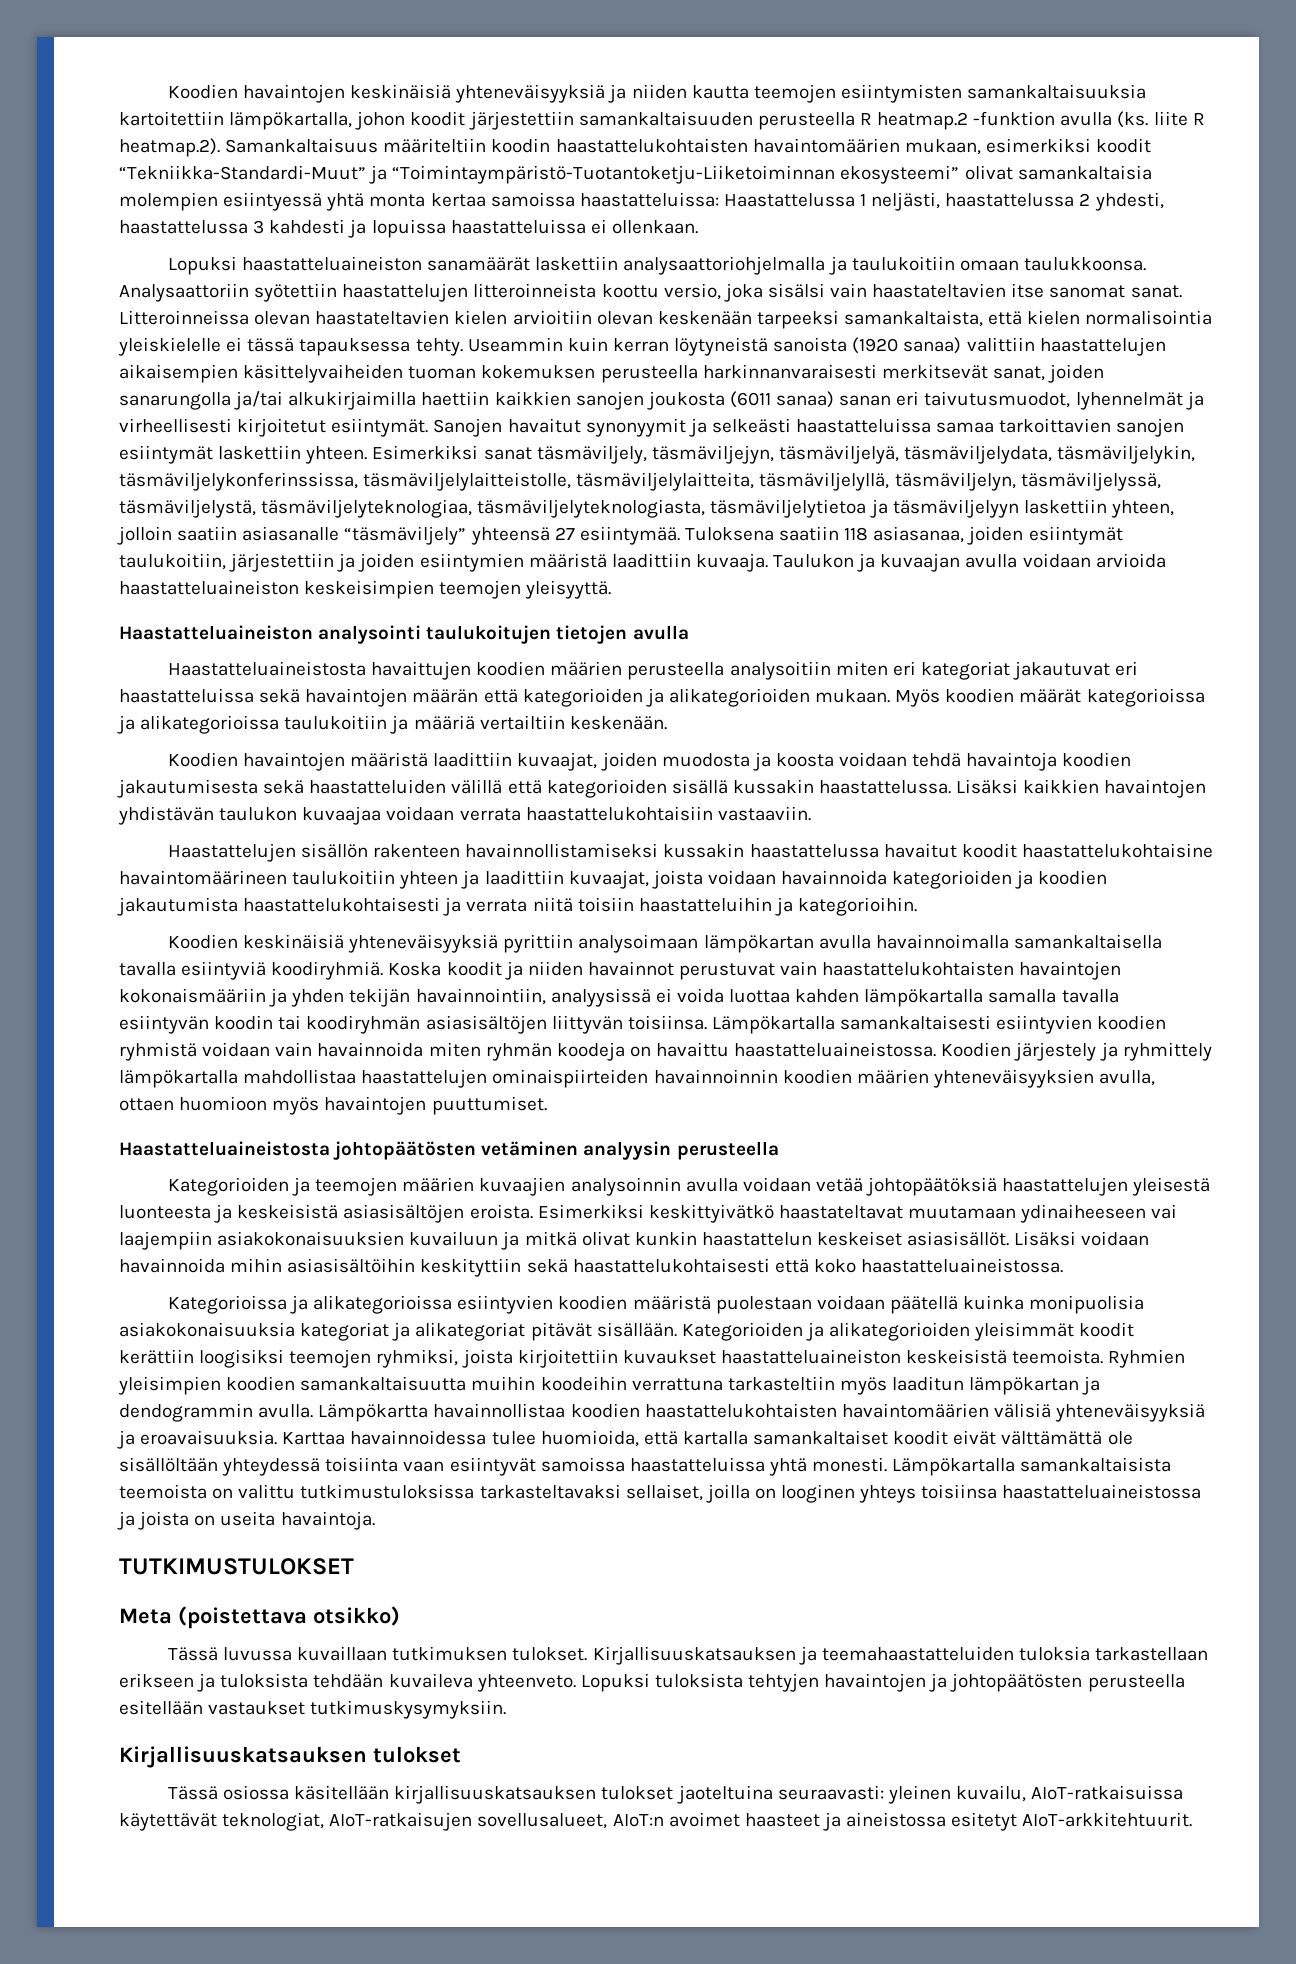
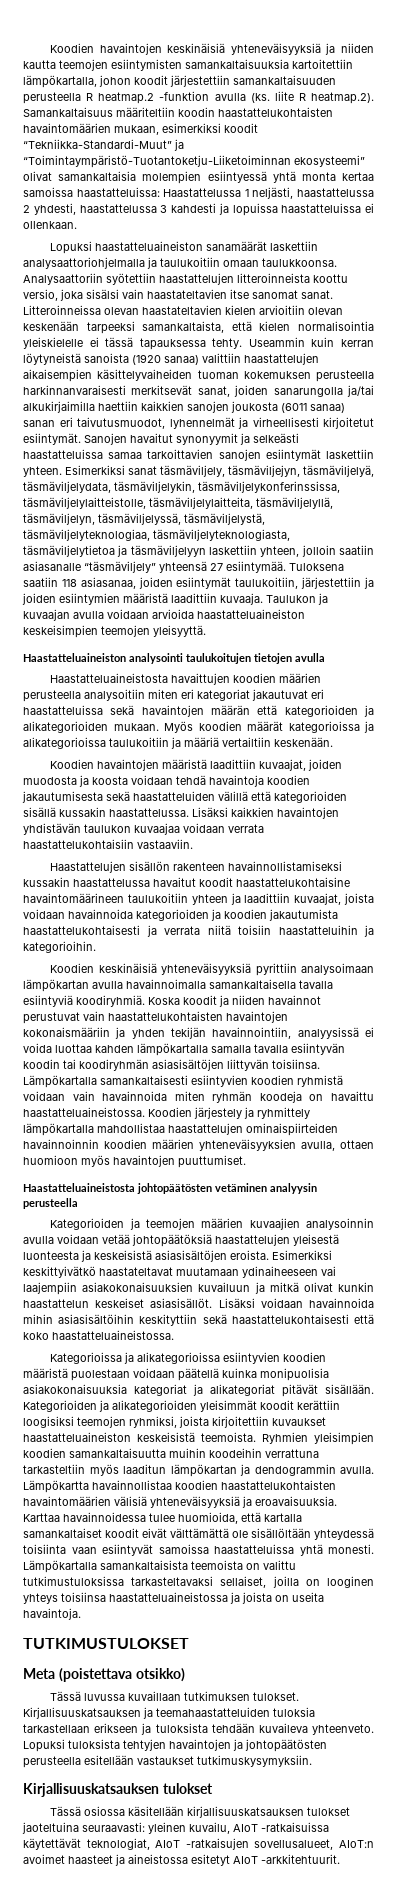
[1031,1785,1184,1800] [119,1812,473,1831] AIoT-ratkaisuissa käytettävät teknologiat, AIoT-ratkaisujen -> [233,1822,329,1832] [23,1838,249,1850] AIoT -ratkaisuissa käytettävät teknologiat, AIoT -ratkaisujen
[1022,1812,1193,1827] AIoT-arkkitehtuurit. -> [233,1854,340,1864] AIoT -arkkitehtuurit.

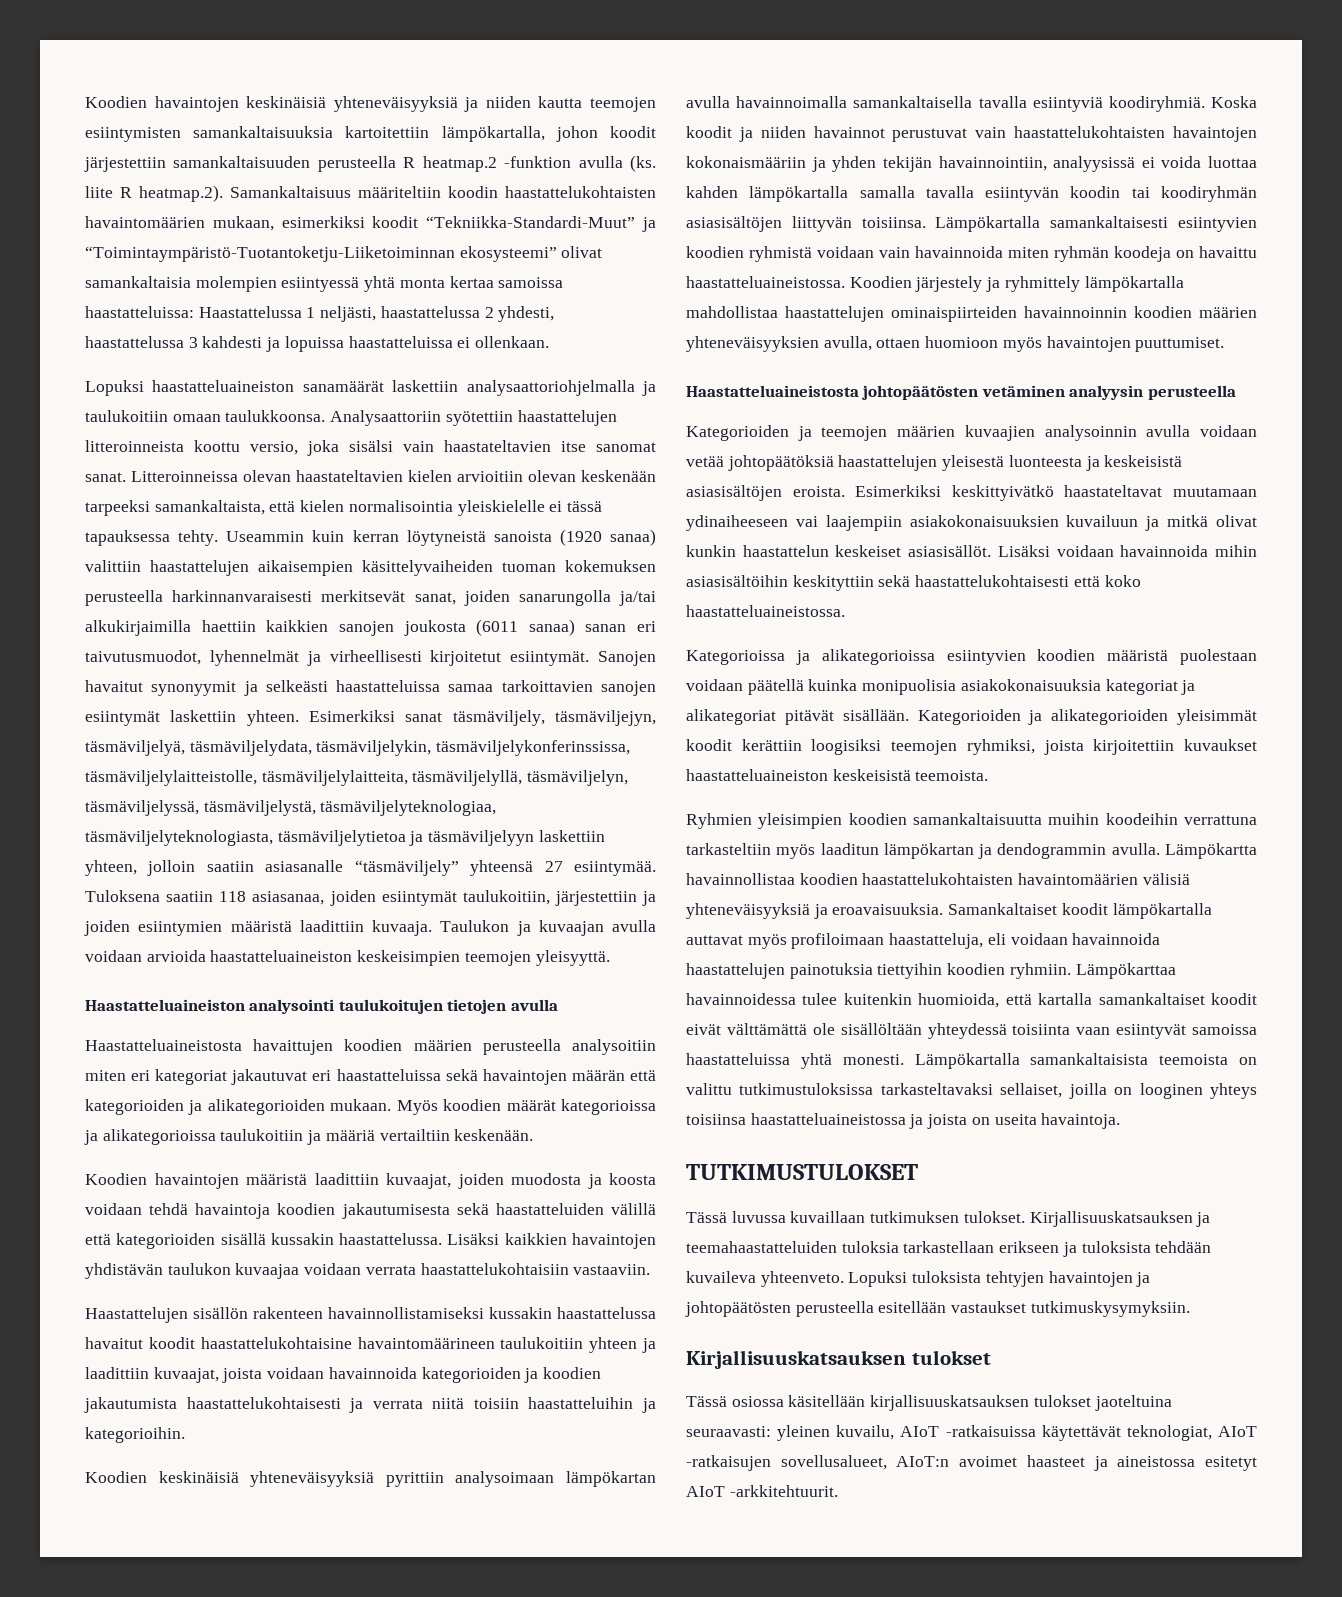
(256, 1437) none -> (989, 775) //
[23,1513,60,1522] Karttaa -> [948,903,1212,919] [686,933,1161,949] [686,963,1176,979] Samankaltaiset koodit lämpökartalla auttavat myös profiloimaan haastatteluja, eli voidaan havainnoida haastattelujen painotuksia tiettyihin koodien ryhmiin. Lämpökarttaa
(175, 1517) none -> [843,993,912,1005] kuitenkin
[23,1668,185,1682] // Meta (poistettava otsikko) -> (918, 1172) none

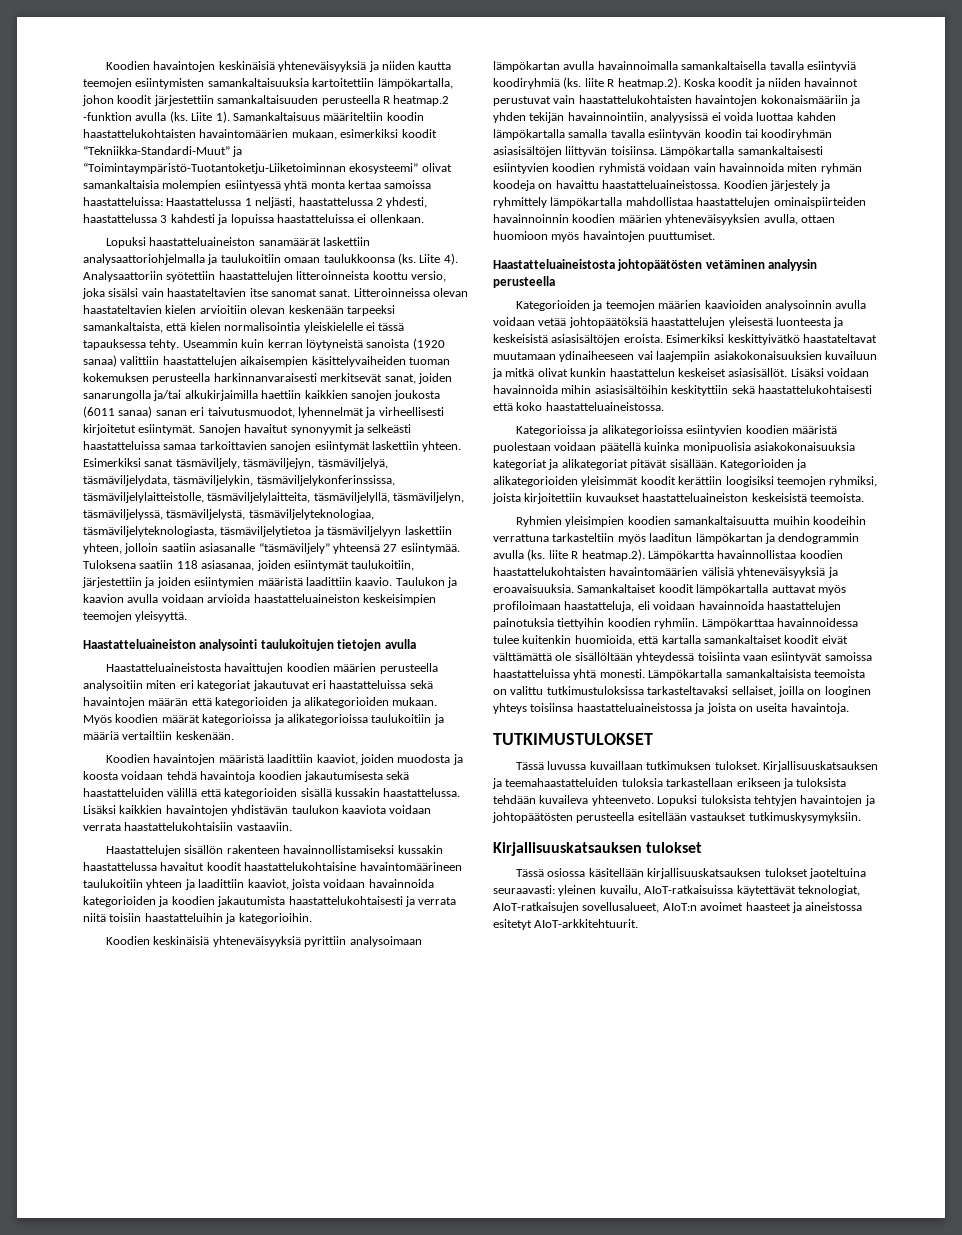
[85,185,223,202] liite R heatmap.2). -> [191,111,230,123] Liite 1).
[225,410,326,422] taulukkoonsa. -> [323,253,458,265] taulukkoonsa (ks. Liite 4).
[372,920,432,936] kuvaaja. -> [355,577,393,586] kaavio.
[538,920,604,936] kuvaajan -> [83,594,124,603] kaavion
[386,1173,451,1189] kuvaajat, -> [316,754,358,765] kaaviot,
[235,1263,300,1279] kuvaajaa -> [341,805,386,814] kaaviota
[153,1367,219,1383] kuvaajat, -> [247,879,289,890] kaaviot,
[1108,96,1205,112] koodiryhmiä. -> [493,77,681,89] koodiryhmiä (ks. liite R heatmap.2).
[964,425,1035,441] kuvaajien -> [704,300,762,309] kaavioiden
[1111,843,1160,855] avulla. -> [493,549,645,561] avulla (ks. liite R heatmap.2).
[900,1425,1257,1441] [686,1455,771,1471] AIoT -ratkaisuissa käytettävät teknologiat, AIoT -ratkaisujen -> [644,885,860,896] [493,902,579,913] AIoT-ratkaisuissa käytettävät teknologiat, AIoT-ratkaisujen
[686,1485,838,1497] AIoT -arkkitehtuurit. -> [534,919,639,928] AIoT-arkkitehtuurit.

